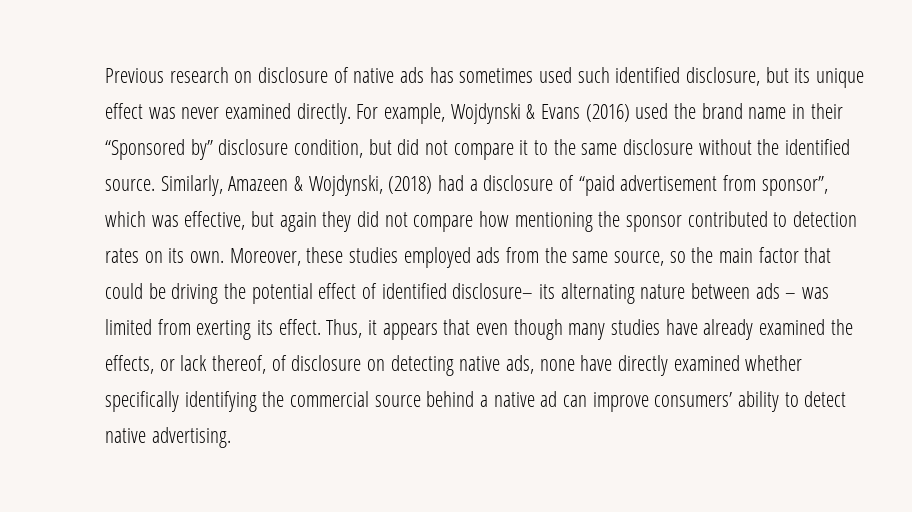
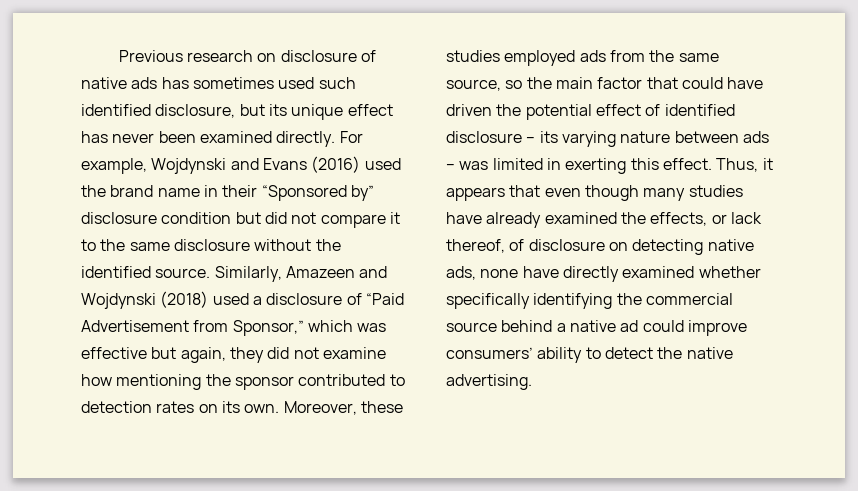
[148,107,220,119] was never -> [81,131,196,143] has never been
[526,104,536,119] & -> [230,158,259,170] and
[294,139,364,158] condition, -> [161,212,232,224] condition
[293,175,828,196] [105,211,317,232] & Wojdynski, (2018) had a disclosure of “paid advertisement from sponsor”, which was effective, but again -> [359,266,388,278] [81,291,404,309] [81,320,387,336] [81,347,226,363] and Wojdynski (2018) used a disclosure of “Paid Advertisement from Sponsor,” which was effective but again,
[413,215,474,232] compare -> [322,347,386,359] examine
[148,283,219,304] be driving -> [727,77,764,89] [446,104,492,116] have driven
[452,283,635,304] disclosure– its alternating -> [446,131,616,147] disclosure – its varying
[157,319,274,340] from exerting its -> [546,158,659,174] in exerting this
[563,395,588,407] can -> [642,320,684,332] could
(847, 399) none -> [657,347,683,359] the

